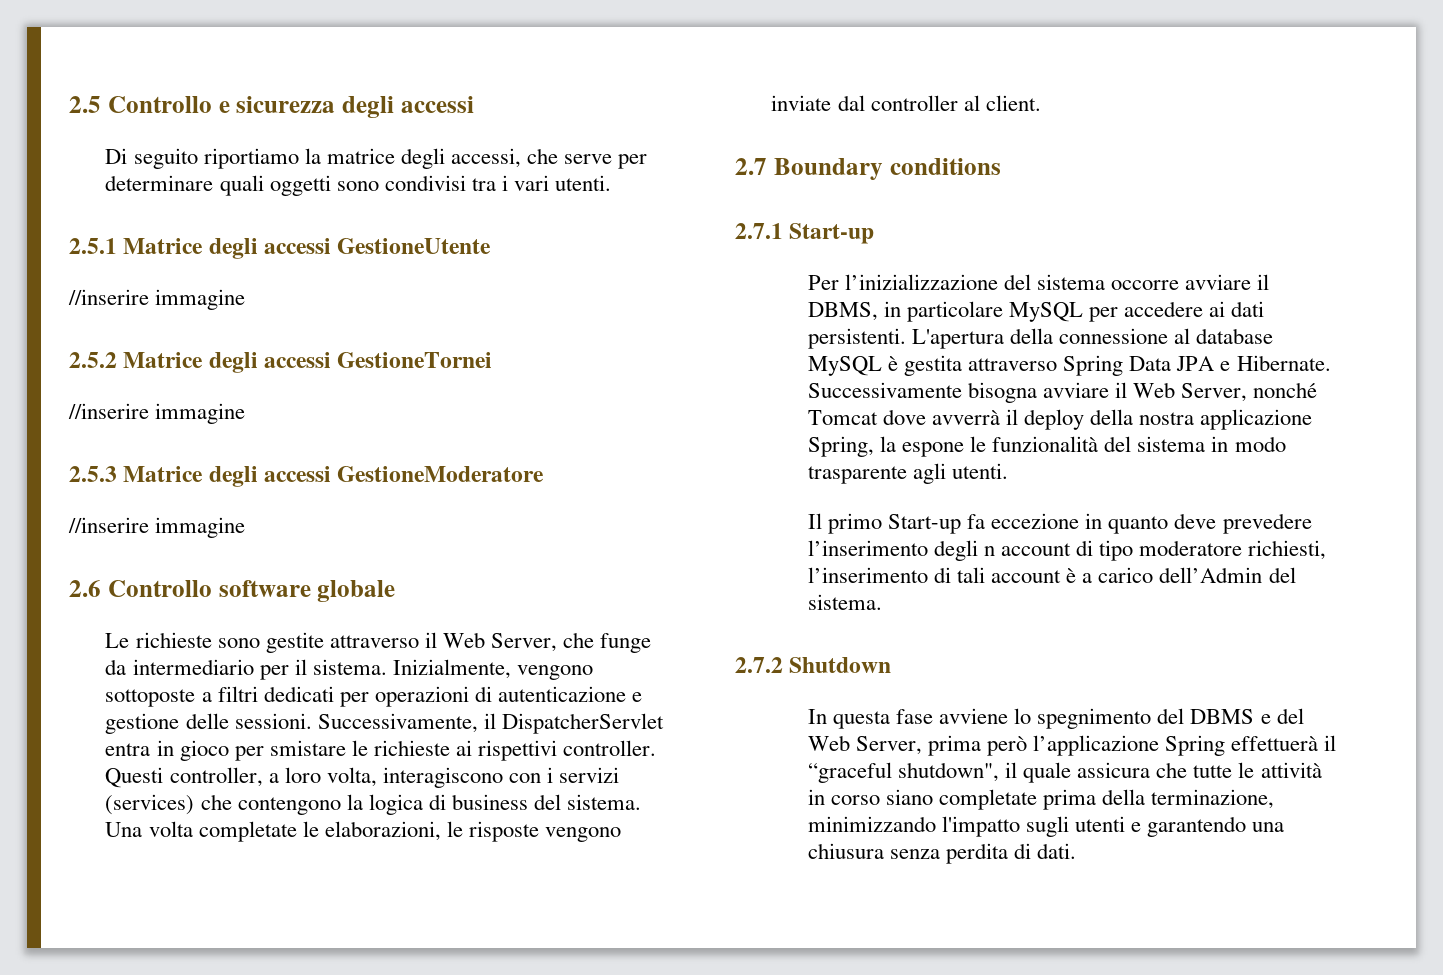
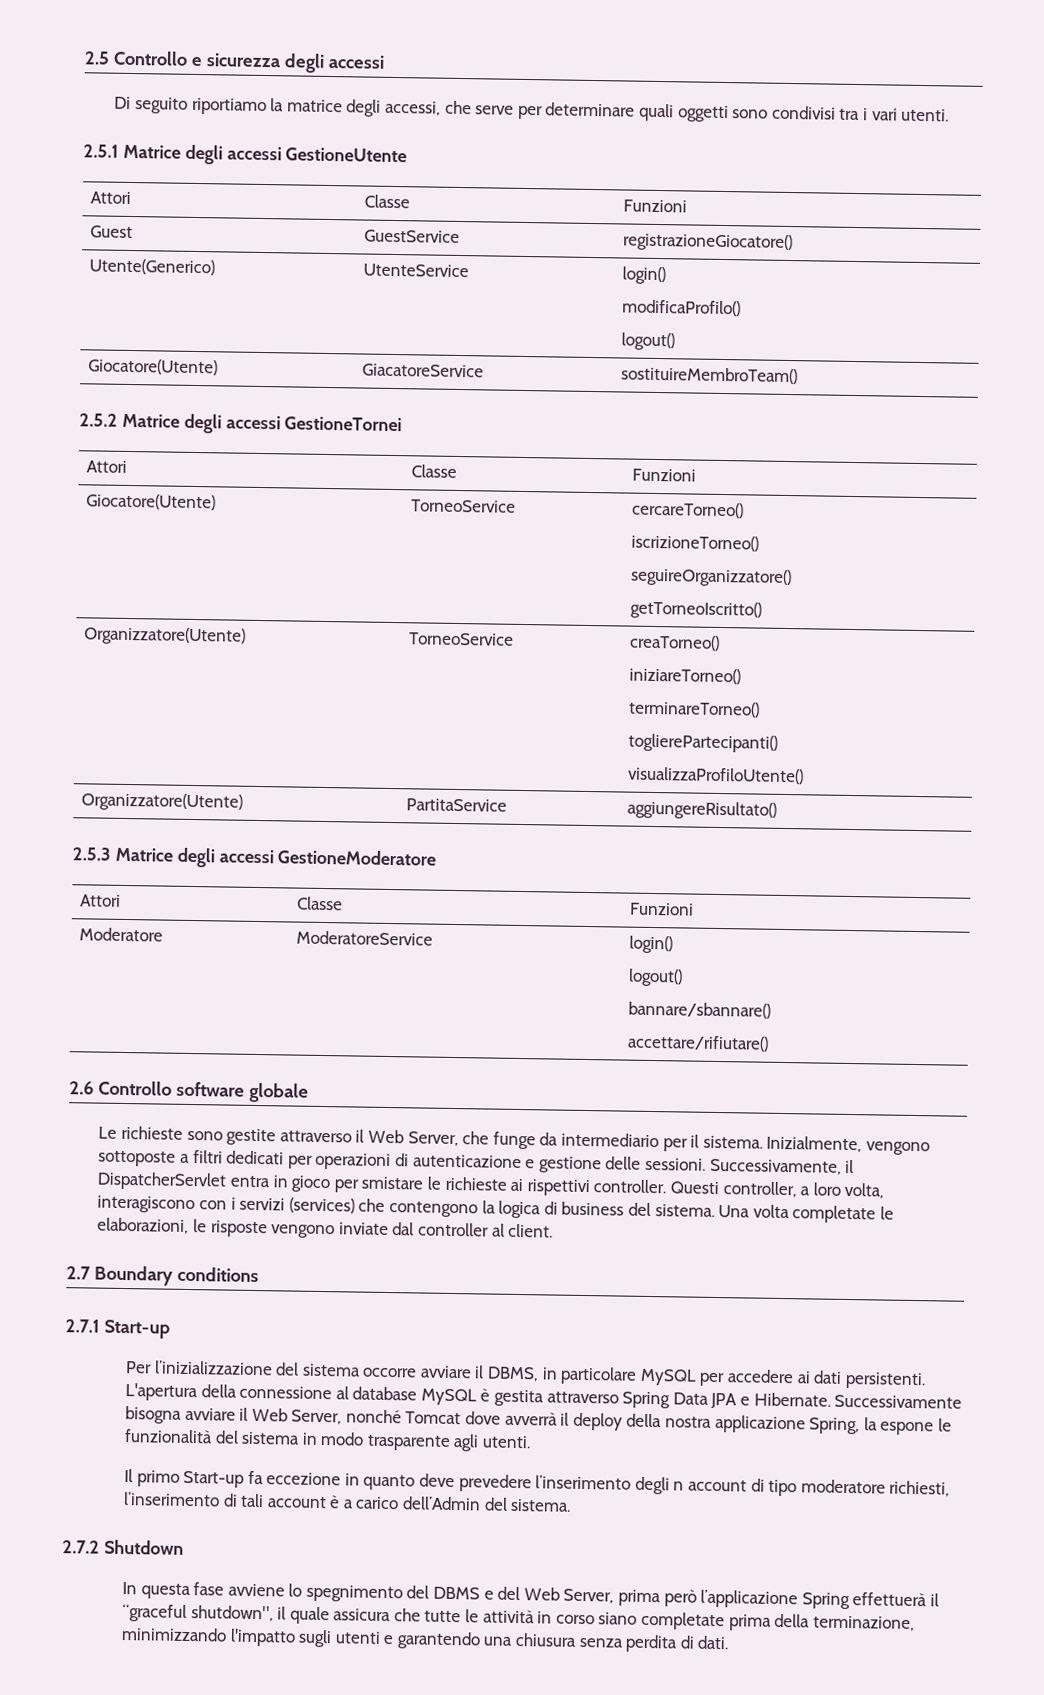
[68,289,246,310] // //inserire immagine -> [89,191,131,204] [363,194,410,209] [622,199,687,213] [89,225,133,239] [363,229,460,243] [622,232,793,253] [88,258,215,276] [362,263,469,278] [621,266,666,285] [621,299,741,317] [620,332,675,351] [87,358,218,376] [361,363,484,378] [620,366,798,385] // Attori | Classe | Funzioni // Guest | GuestService | registrazioneGiocatore() // Utente(Generico) | UtenteService | login() // modificaProfilo() // logout() // Giocatore(Utente) | GiacatoreService | sostituireMembroTeam()
[68,403,246,424] // //inserire immagine -> [85,460,127,473] [410,464,457,478] [631,468,696,482] [85,493,216,511] [410,499,516,513] [631,501,744,519] [630,534,759,552] [630,567,792,588] [629,600,762,620] [83,626,246,646] [408,632,514,646] [629,634,720,651] [628,667,741,685] [628,700,760,718] [627,733,778,753] [627,766,804,785] [80,792,243,812] [405,798,507,812] [626,800,777,820] // Attori | Classe | Funzioni // Giocatore(Utente) | TorneoService | cercareTorneo() // iscrizioneTorneo() // seguireOrganizzatore() // getTorneoIscritto() // Organizzatore(Utente) | TorneoService | creaTorneo() // iniziareTorneo() // terminareTorneo() // toglierePartecipanti() // visualizzaProfiloUtente() // Organizzatore(Utente) | PartitaService | aggiungereRisultato()
[68,517,246,538] // //inserire immagine -> [79,894,121,907] [296,896,343,911] [628,902,694,916] [78,927,163,942] [295,930,433,946] [628,935,673,954] [627,968,683,987] [627,1001,771,1019] [626,1034,769,1052] // Attori | Classe | Funzioni // Moderatore | ModeratoreService | login() // logout() // bannare/sbannare() // accettare/rifiutare()

